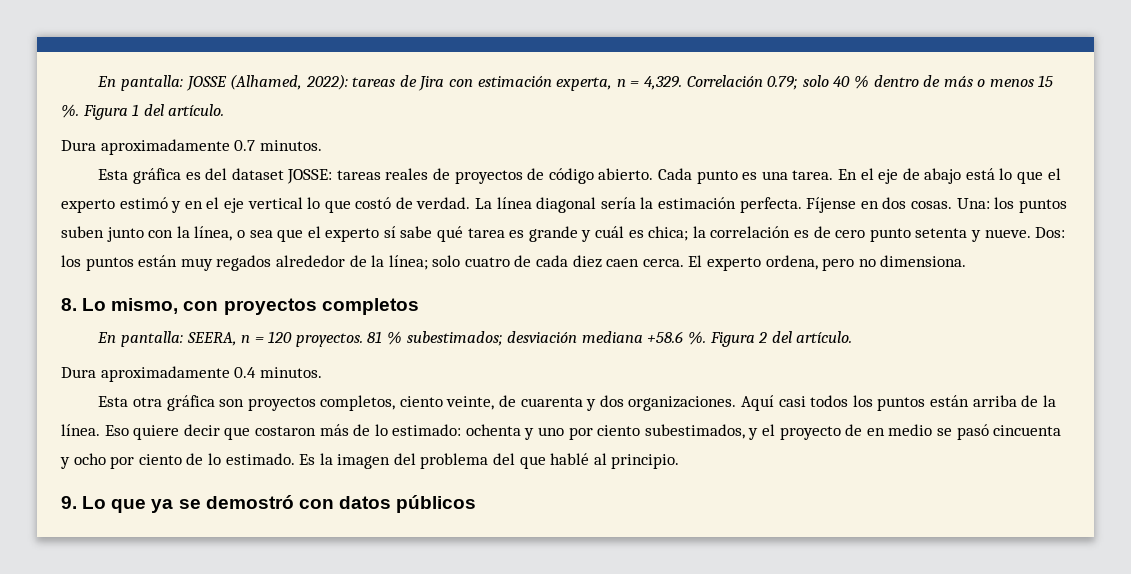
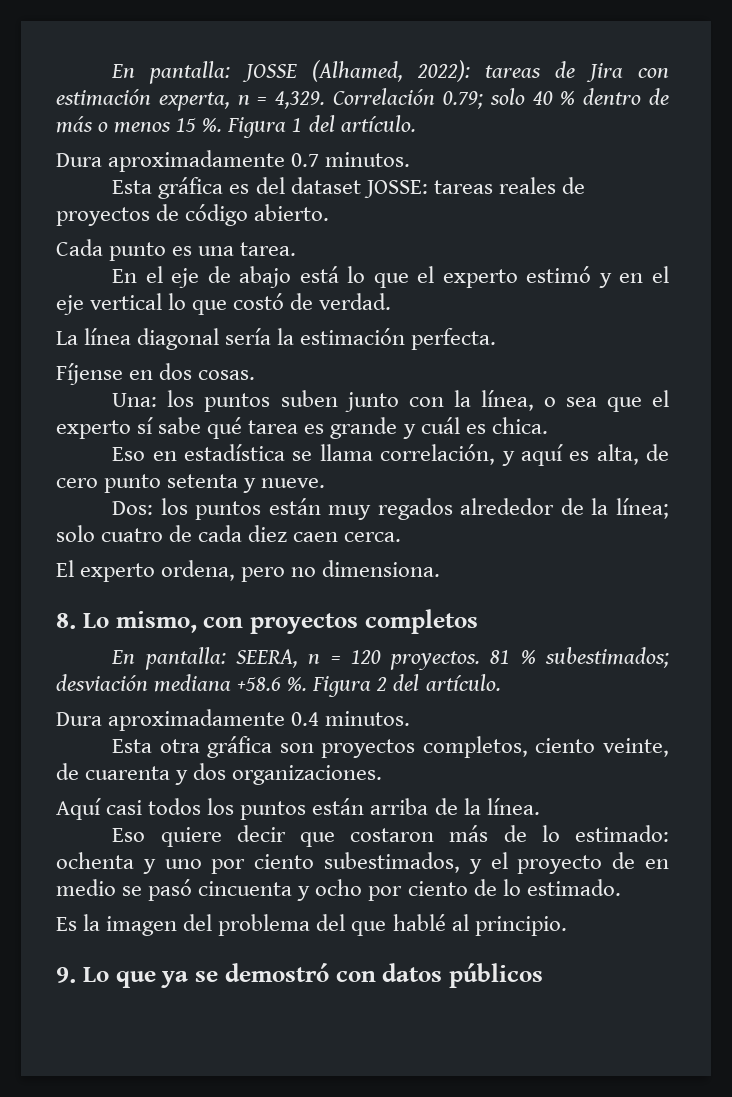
(654, 174) none -> (330, 212) //
(834, 175) none -> (297, 249) //
(471, 203) none -> (392, 301) //
(802, 205) none -> (497, 339) //
(952, 205) none -> (256, 375) //
[648,226,809,241] chica; la correlación es -> [491,417,548,434] [112,444,639,466] chica. // Eso en estadística se llama correlación, y aquí es alta,
(1031, 233) none -> (326, 483) //
(684, 263) none -> (402, 537) //
(737, 403) none -> (383, 775) //
(100, 430) none -> (540, 806) //
(295, 459) none -> (621, 887) //

